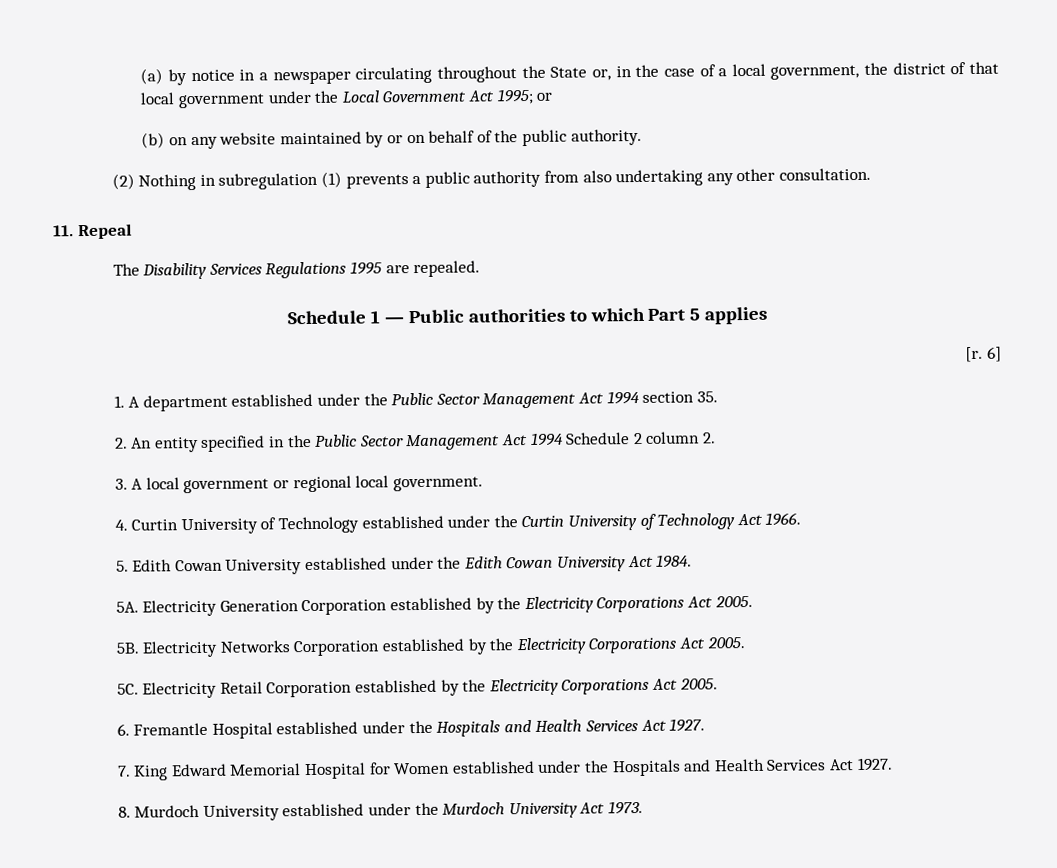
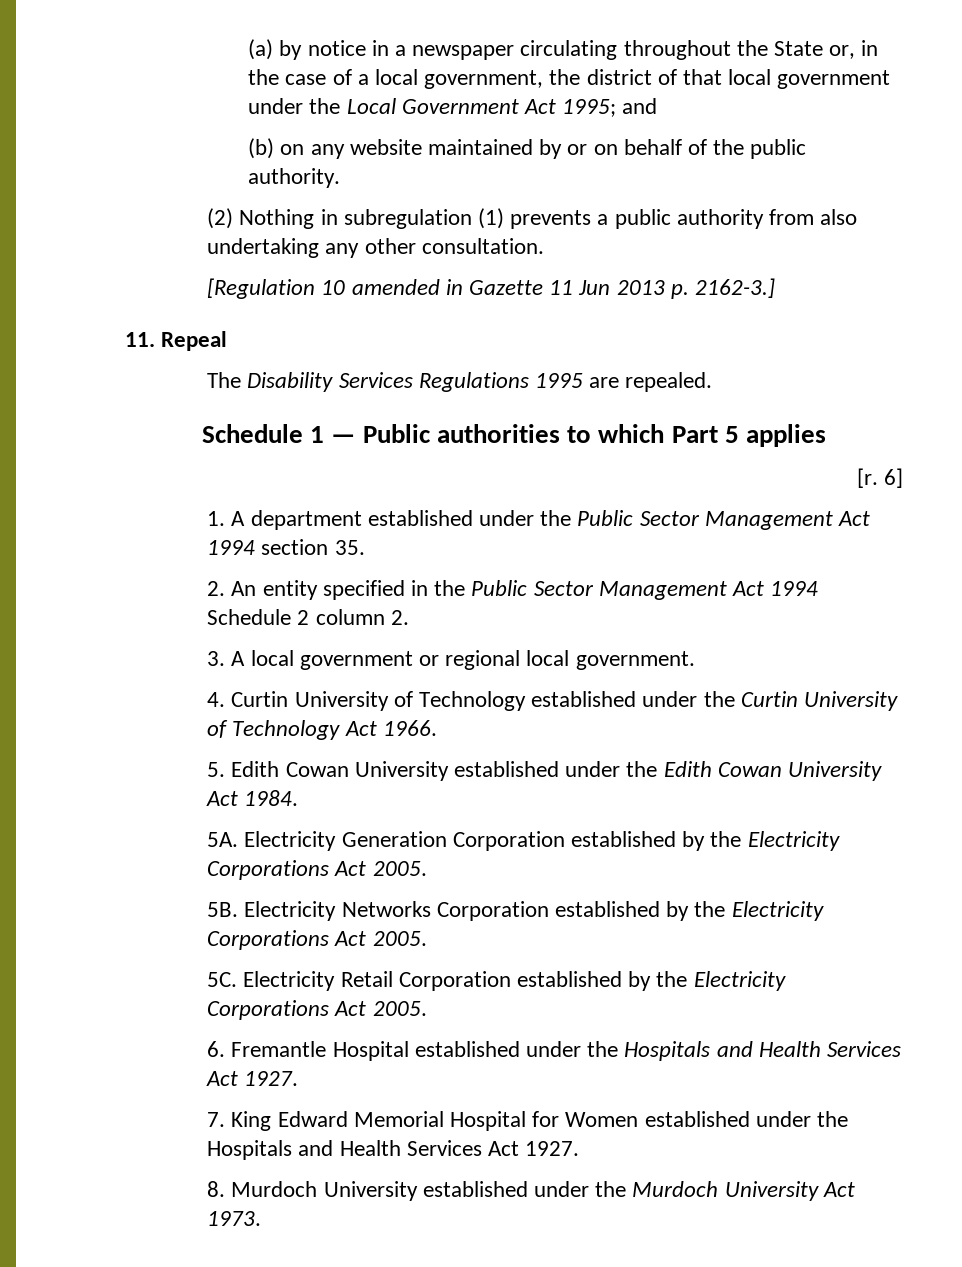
[536,92,553,101] or -> [622,98,658,114] and
(871, 174) none -> [207,278,775,299] // [Regulation 10 amended in Gazette 11 Jun 2013 p. 2162-3.]

